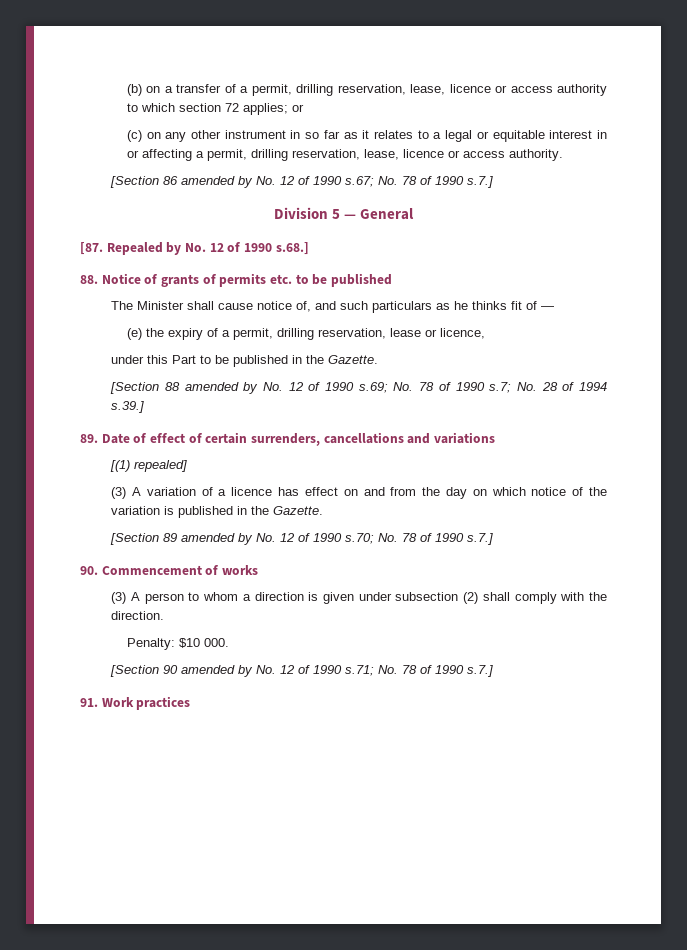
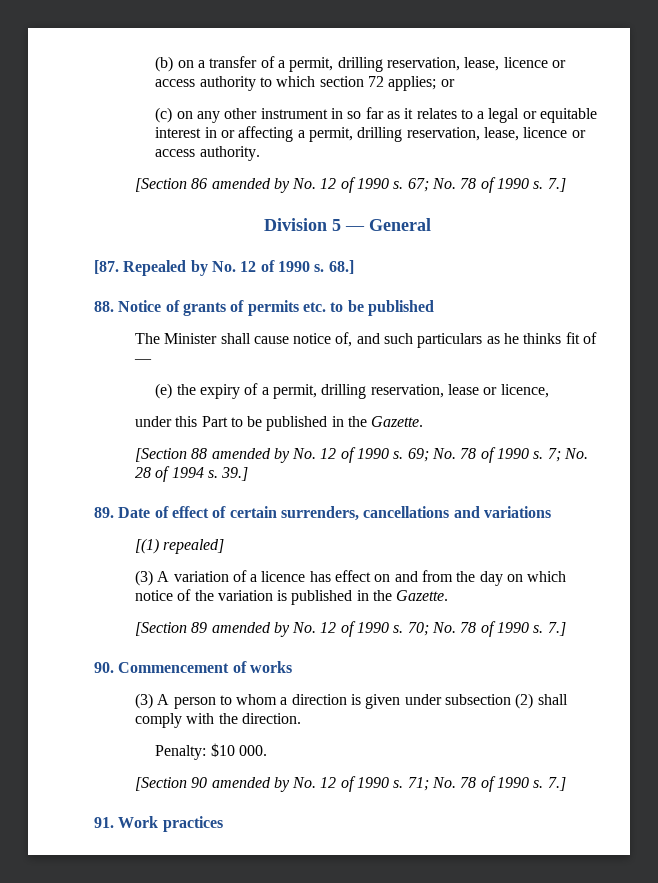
[345,176,494,188] s.67; No. 78 of 1990 s.7.] -> [393,177,566,193] s. 67; No. 78 of 1990 s. 7.]
[275,242,309,255] s.68.] -> [314,260,354,274] s. 68.]
[358,382,512,393] s.69; No. 78 of 1990 s.7; -> [393,447,561,463] s. 69; No. 78 of 1990 s. 7;
[111,401,145,413] s.39.] -> [207,467,249,481] s. 39.]
[345,533,494,545] s.70; No. 78 of 1990 s.7.] -> [393,621,566,637] s. 70; No. 78 of 1990 s. 7.]
[345,665,494,677] s.71; No. 78 of 1990 s.7.] -> [393,776,566,792] s. 71; No. 78 of 1990 s. 7.]

